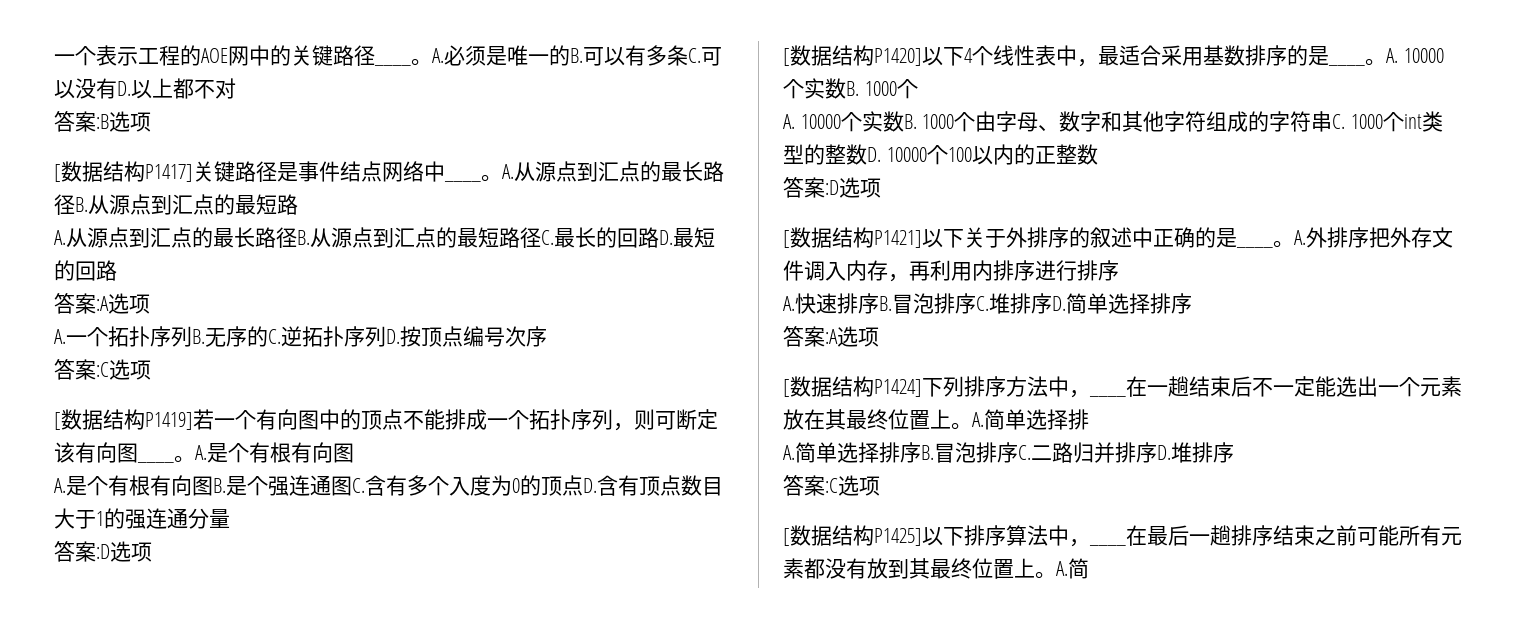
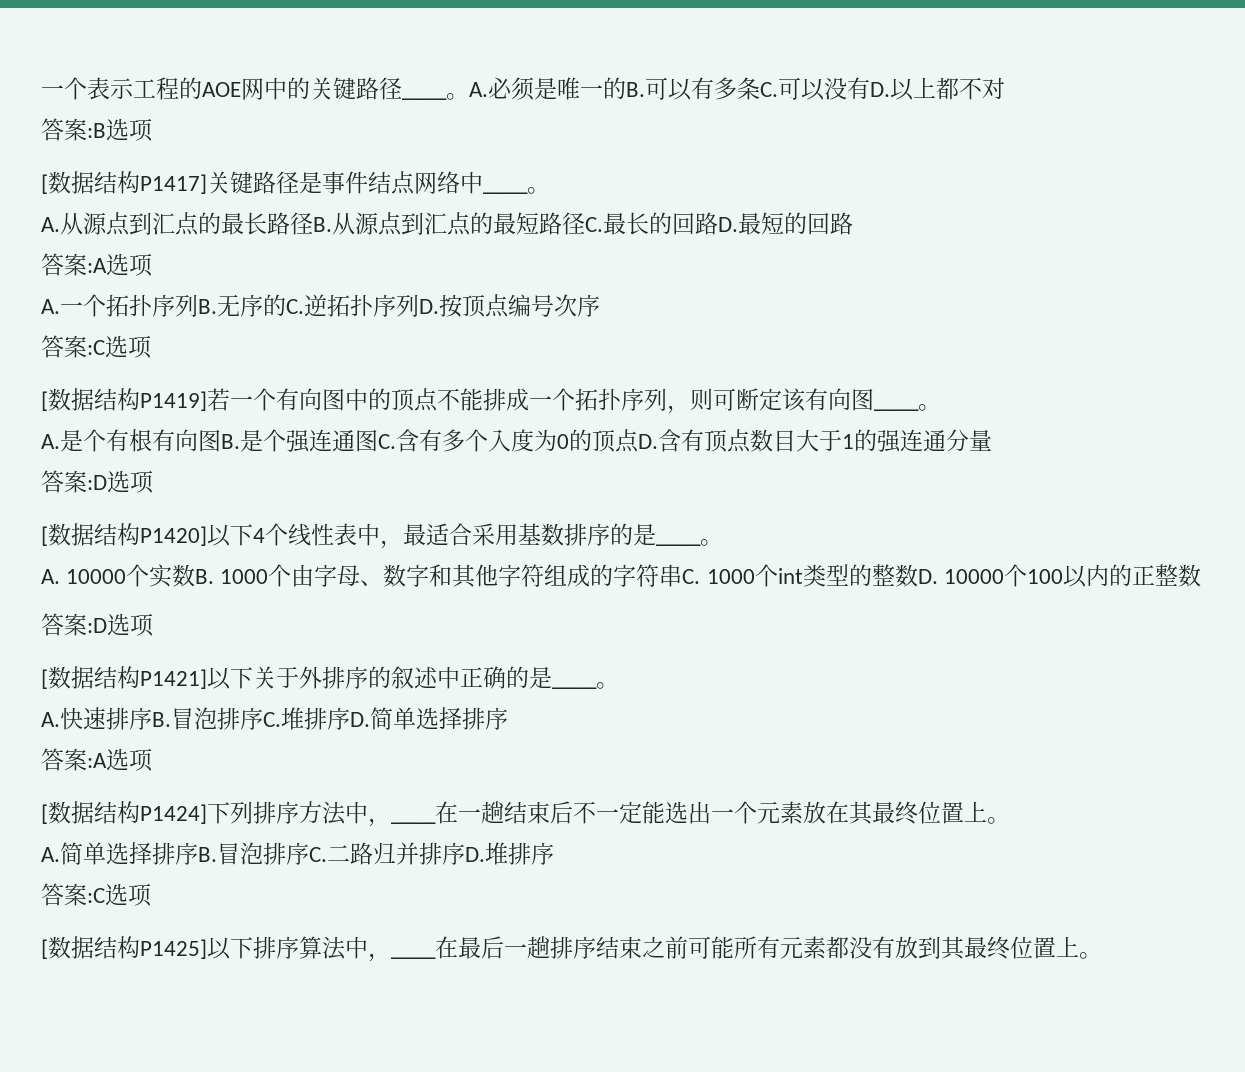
[502,161,724,182] [54,194,298,215] A.从源点到汇点的最长路径B.从源点到汇点的最短路 -> (550, 190) none
[195,442,354,463] A.是个有根有向图 -> (941, 407) none
[1386,48,1444,63] [783,78,918,99] A. 10000个实数B. 1000个 -> (723, 542) none
[1294,227,1453,248] [783,260,1119,282] A.外排序把外存文件调入内存，再利用内排序进行排序 -> (619, 685) none
[972,409,1089,430] A.简单选择排 -> (1010, 820) none
[1056,558,1089,579] A.简 -> (1102, 955) none

